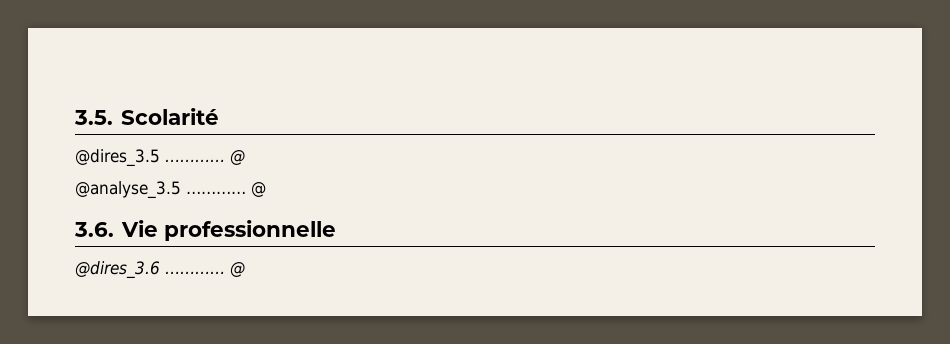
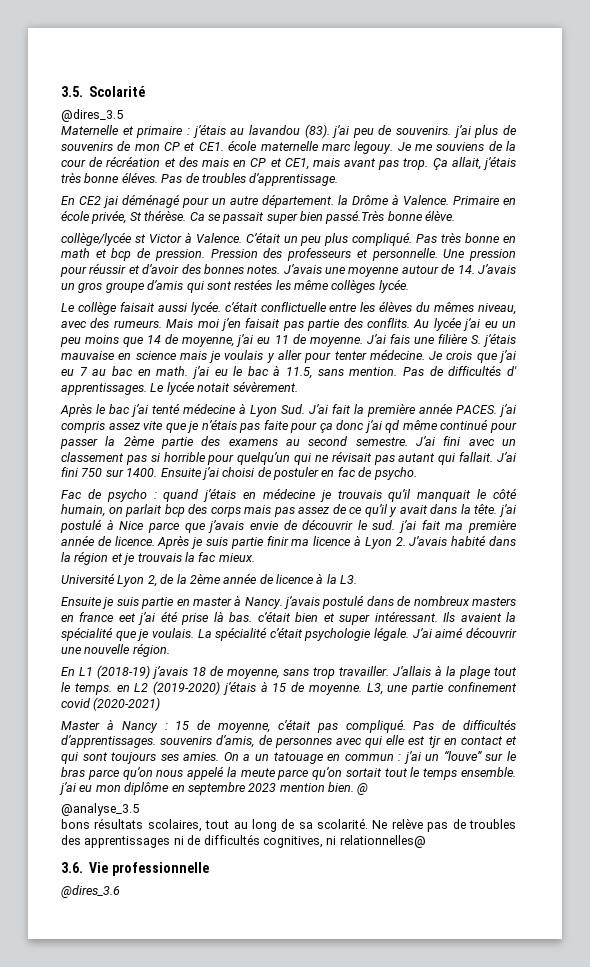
[165,150,245,165] [75,181,266,199] ………… @ // @analyse_3.5 ………… @ -> [61,124,518,138] [61,140,516,154] [61,156,516,170] [61,172,339,186] [61,194,516,208] [61,210,456,224] [61,232,516,246] [61,248,516,261] [60,263,516,277] [61,279,409,293] [61,301,517,315] [61,317,516,331] [60,333,516,347] [61,349,516,363] [61,365,517,379] [61,381,298,395] [60,403,516,417] [61,419,518,433] [60,435,516,449] [61,451,517,465] [61,467,417,480] [61,488,518,502] [61,504,516,517] [60,519,518,533] [61,535,517,549] [61,551,255,565] [61,573,358,587] [61,595,516,609] [61,611,516,625] [61,627,517,641] [61,643,170,657] [61,665,517,679] [61,681,517,695] [61,697,161,711] [61,719,516,733] [61,735,518,748] [61,750,517,764] [61,766,516,780] [59,782,369,795] [61,803,139,816] [61,818,516,832] [61,834,426,848] // Maternelle et primaire : j’étais au lavandou (83). j’ai peu de souvenirs. j’ai plus de souvenirs de mon CP et CE1. école maternelle marc legouy. Je me souviens de la cour de récréation et des mais en CP et CE1, mais avant pas trop. Ça allait, j’étais très bonne éléves. Pas de troubles d’apprentissage. // En CE2 jai déménagé pour un autre département. la Drôme à Valence. Primaire en école privée, St thérèse. Ca se passait super bien passé.Très bonne élève. // collège/lycée st Victor à Valence. C’était un peu plus compliqué. Pas très bonne en math et bcp de pression. Pression des professeurs et personnelle. Une pression pour réussir et d’avoir des bonnes notes. J’avais une moyenne autour de 14. J’avais un gros groupe d’amis qui sont restées les même collèges lycée. // Le collège faisait aussi lycée. c’était conflictuelle entre les élèves du mêmes niveau, avec des rumeurs. Mais moi j’en faisait pas partie des conflits. Au lycée j’ai eu un peu moins que 14 de moyenne, j’ai eu 11 de moyenne. J’ai fais une filière S. j’étais mauvaise en science mais je voulais y aller pour tenter médecine. Je crois que j’ai eu 7 au bac en math. j’ai eu le bac à 11.5, sans mention. Pas de difficultés d' apprentissages. Le lycée notait sévèrement. // Après le bac j’ai tenté médecine à Lyon Sud. J’ai fait la première année PACES. j’ai compris assez vite que je n’étais pas faite pour ça donc j’ai qd même continué pour passer la 2ème partie des examens au second semestre. J’ai fini avec un classement pas si horrible pour quelqu’un qui ne révisait pas autant qui fallait. J’ai fini 750 sur 1400. Ensuite j’ai choisi de postuler en fac de psycho. // Fac de psycho : quand j’étais en médecine je trouvais qu’il manquait le côté humain, on parlait bcp des corps mais pas assez de ce qu’il y avait dans la tête. j’ai postulé à Nice parce que j’avais envie de découvrir le sud. j’ai fait ma première année de licence. Après je suis partie finir ma licence à Lyon 2. J’avais habité dans la région et je trouvais la fac mieux. // Université Lyon 2, de la 2ème année de licence à la L3. // Ensuite je suis partie en master à Nancy. j’avais postulé dans de nombreux masters en france eet j’ai été prise là bas. c’était bien et super intéressant. Ils avaient la spécialité que je voulais. La spécialité c’était psychologie légale. J’ai aimé découvrir une nouvelle région. // En L1 (2018-19) j’avais 18 de moyenne, sans trop travailler. J’allais à la plage tout le temps. en L2 (2019-2020) j’étais à 15 de moyenne. L3, une partie confinement covid (2020-2021) // Master à Nancy : 15 de moyenne, c’était pas compliqué. Pas de difficultés d’apprentissages. souvenirs d’amis, de personnes avec qui elle est tjr en contact et qui sont toujours ses amies. On a un tatouage en commun : j’ai un “louve” sur le bras parce qu’on nous appelé la meute parce qu’on sortait tout le temps ensemble. j’ai eu mon diplôme en septembre 2023 mention bien. @ // @analyse_3.5 // bons résultats scolaires, tout au long de sa scolarité. Ne relève pas de troubles des apprentissages ni de difficultés cognitives, ni relationnelles@
[165,262,245,277] ………… @ -> (120, 891) none

